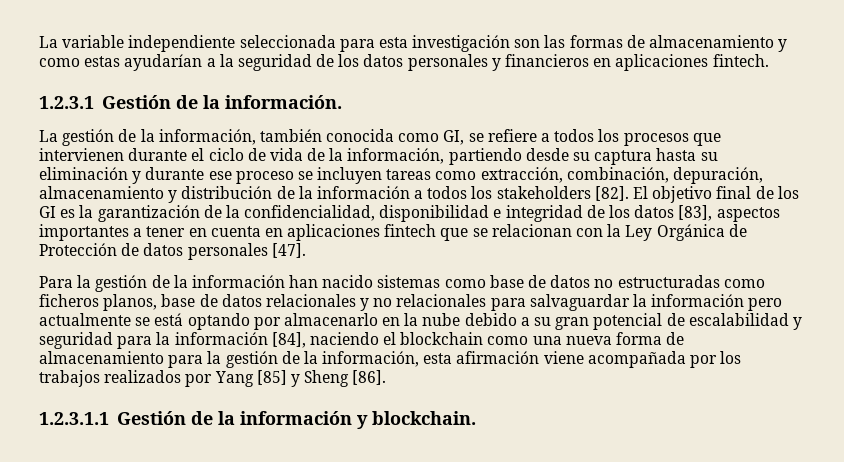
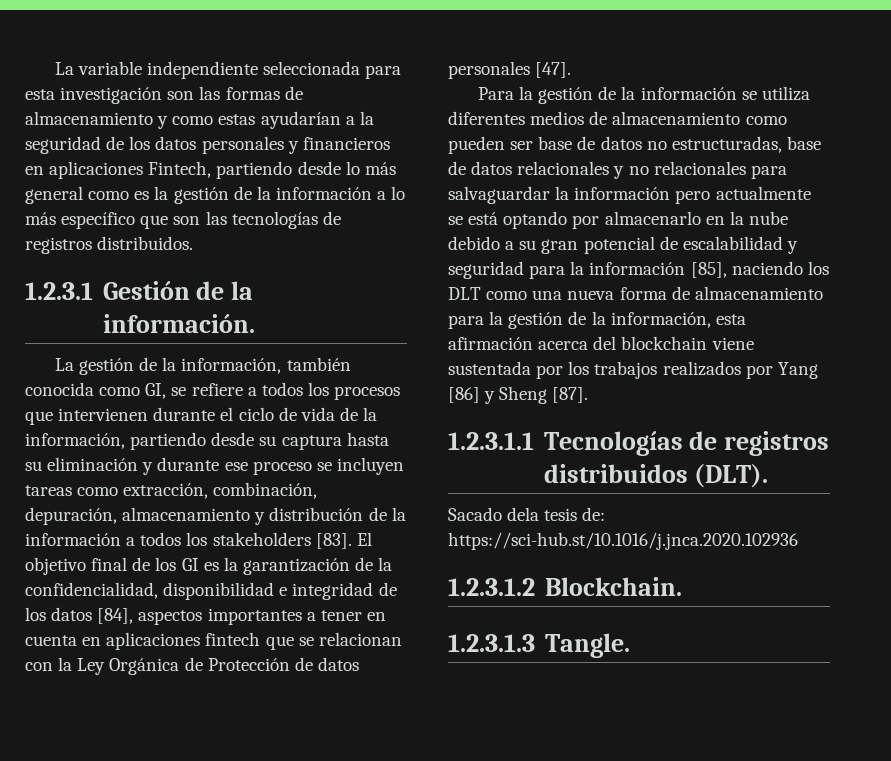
[712,54,769,67] fintech. -> [148,161,396,179] [25,186,406,204] [25,211,341,229] [25,236,194,254] Fintech, partiendo desde lo más general como es la gestión de la información a lo más específico que son las tecnologías de registros distribuidos.
[594,186,629,201] [82]. -> [315,533,352,549] [83].
[678,205,713,221] [83], -> [97,608,134,624] [84],
[289,275,765,288] [39,294,158,311] han nacido sistemas como base de datos no estructuradas como ficheros planos, -> [741,86,810,101] [448,111,787,125] [448,136,782,154] se utiliza diferentes medios de almacenamiento como pueden ser base de datos no estructuradas,
[271,332,484,348] [84], naciendo el blockchain -> [690,261,829,278] [448,287,481,300] [85], naciendo los DLT
[543,351,686,368] viene acompañada -> [538,336,754,350] [448,361,531,375] acerca del blockchain viene sustentada
[256,370,287,385] [85] -> [448,387,480,403] [86]
[352,370,387,385] [86]. -> [552,387,589,403] [87].
[116,411,476,429] Gestión de la información y blockchain. -> [543,431,830,456] [543,464,769,488] [448,507,606,521] [448,532,798,550] [448,577,682,596] [448,633,630,658] Tecnologías de registros distribuidos (DLT). // Sacado dela tesis de: https://sci-hub.st/10.1016/j.jnca.2020.102936 // 1.2.3.1.2 Blockchain. // 1.2.3.1.3 Tangle.

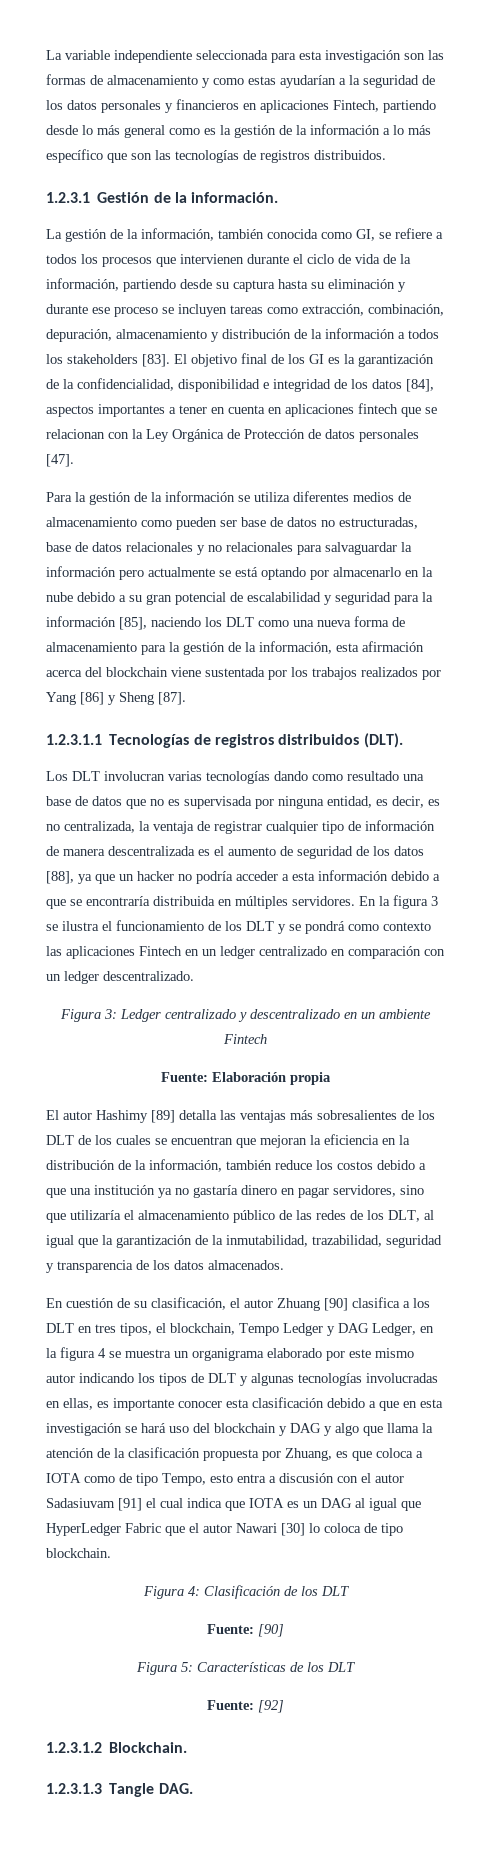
[448,507,606,521] [448,532,798,550] Sacado dela tesis de: https://sci-hub.st/10.1016/j.jnca.2020.102936 -> [46,771,424,784] [46,796,440,809] [46,820,435,834] [46,846,424,859] [46,870,440,884] [46,895,438,909] [46,920,431,934] [46,946,445,959] [46,971,194,984] [60,1009,431,1022] [223,1034,267,1044] [161,1072,331,1085] [46,1110,435,1123] [46,1134,410,1148] [46,1159,426,1172] [46,1185,424,1198] [46,1210,434,1223] [46,1235,442,1248] [46,1260,284,1273] [46,1297,430,1311] [46,1323,434,1336] [46,1347,414,1361] [46,1373,438,1386] [46,1397,443,1411] [46,1423,433,1436] [46,1447,423,1461] [46,1473,404,1486] [46,1498,421,1511] [46,1523,403,1536] [46,1548,111,1558] [142,1585,349,1599] [207,1624,284,1637] [136,1662,355,1675] [207,1700,284,1713] Los DLT involucran varias tecnologías dando como resultado una base de datos que no es supervisada por ninguna entidad, es decir, es no centralizada, la ventaja de registrar cualquier tipo de información de manera descentralizada es el aumento de seguridad de los datos [88], ya que un hacker no podría acceder a esta información debido a que se encontraría distribuida en múltiples servidores. En la figura 3 se ilustra el funcionamiento de los DLT y se pondrá como contexto las aplicaciones Fintech en un ledger centralizado en comparación con un ledger descentralizado. // Figura 3: Ledger centralizado y descentralizado en un ambiente Fintech // Fuente: Elaboración propia // El autor Hashimy [89] detalla las ventajas más sobresalientes de los DLT de los cuales se encuentran que mejoran la eficiencia en la distribución de la información, también reduce los costos debido a que una institución ya no gastaría dinero en pagar servidores, sino que utilizaría el almacenamiento público de las redes de los DLT, al igual que la garantización de la inmutabilidad, trazabilidad, seguridad y transparencia de los datos almacenados. // En cuestión de su clasificación, el autor Zhuang [90] clasifica a los DLT en tres tipos, el blockchain, Tempo Ledger y DAG Ledger, en la figura 4 se muestra un organigrama elaborado por este mismo autor indicando los tipos de DLT y algunas tecnologías involucradas en ellas, es importante conocer esta clasificación debido a que en esta investigación se hará uso del blockchain y DAG y algo que llama la atención de la clasificación propuesta por Zhuang, es que coloca a IOTA como de tipo Tempo, esto entra a discusión con el autor Sadasiuvam [91] el cual indica que IOTA es un DAG al igual que HyperLedger Fabric que el autor Nawari [30] lo coloca de tipo blockchain. // Figura 4: Clasificación de los DLT // Fuente: [90] // Figura 5: Características de los DLT // Fuente: [92]
[544,633,630,658] Tangle. -> [109,1783,193,1797] Tangle DAG.

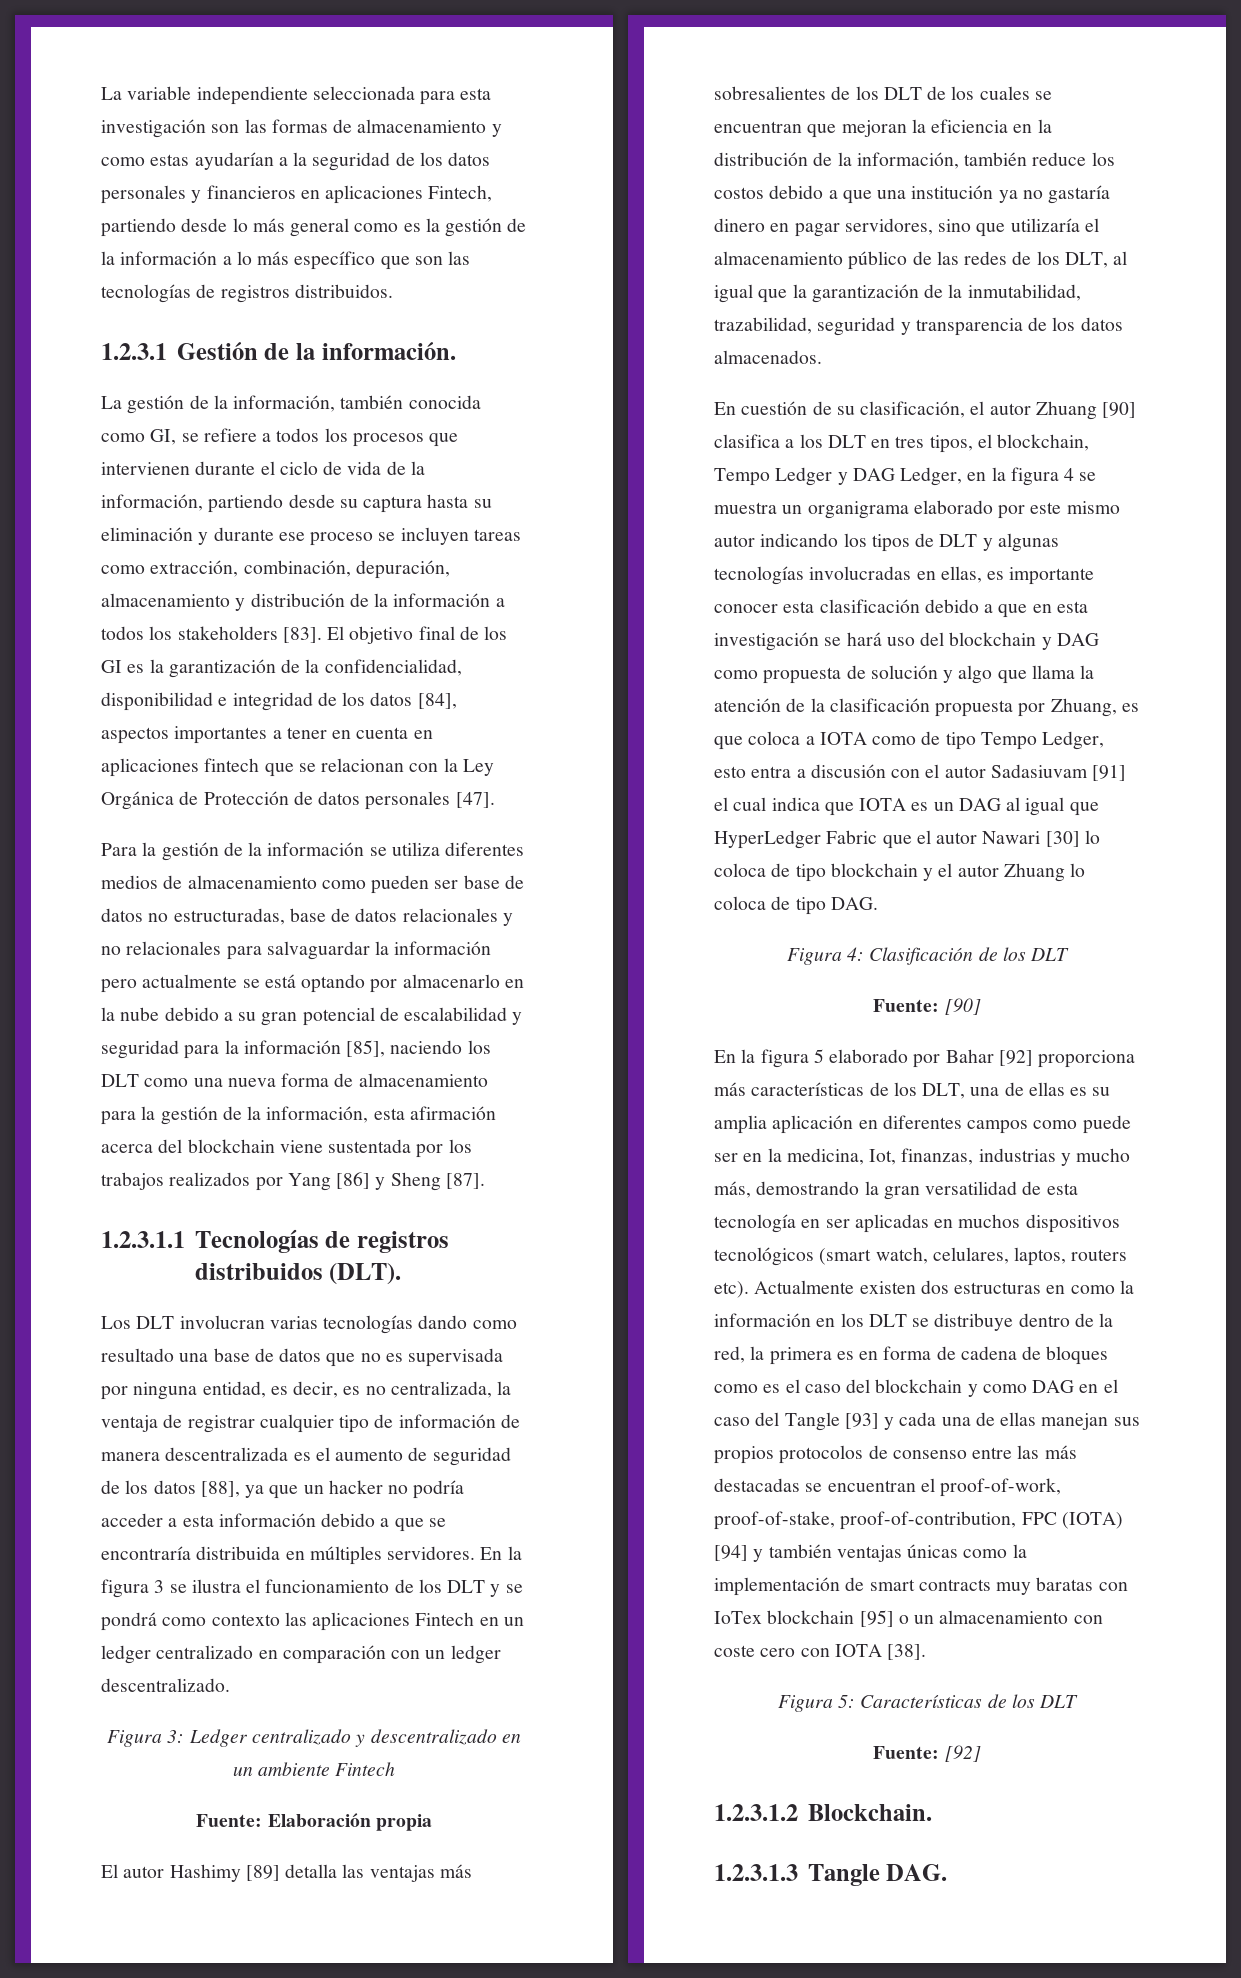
(321, 1428) none -> [714,665,938,684] como propuesta de solución
[162,1473,206,1486] Tempo, -> [980,731,1105,750] Tempo Ledger,
[46,1548,111,1558] blockchain. -> [830,863,1086,882] [714,896,878,915] blockchain y el autor Zhuang lo coloca de tipo DAG.
(284, 1630) none -> [714,1049,1136,1068] [714,1082,1111,1099] [714,1115,1131,1134] [714,1148,1131,1166] [714,1181,1078,1200] [714,1214,1120,1233] [714,1247,1128,1266] [714,1280,1134,1298] [714,1313,1114,1331] [714,1346,1109,1365] [714,1379,1118,1397] [714,1412,1140,1431] [714,1445,1077,1464] [714,1478,1062,1497] [714,1511,1123,1530] [714,1544,1027,1562] [714,1577,1128,1596] [714,1610,1103,1627] [714,1644,927,1660] // En la figura 5 elaborado por Bahar [92] proporciona más características de los DLT, una de ellas es su amplia aplicación en diferentes campos como puede ser en la medicina, Iot, finanzas, industrias y mucho más, demostrando la gran versatilidad de esta tecnología en ser aplicadas en muchos dispositivos tecnológicos (smart watch, celulares, laptos, routers etc). Actualmente existen dos estructuras en como la información en los DLT se distribuye dentro de la red, la primera es en forma de cadena de bloques como es el caso del blockchain y como DAG en el caso del Tangle [93] y cada una de ellas manejan sus propios protocolos de consenso entre las más destacadas se encuentran el proof-of-work, proof-of-stake, proof-of-contribution, FPC (IOTA) [94] y también ventajas únicas como la implementación de smart contracts muy baratas con IoTex blockchain [95] o un almacenamiento con coste cero con IOTA [38].

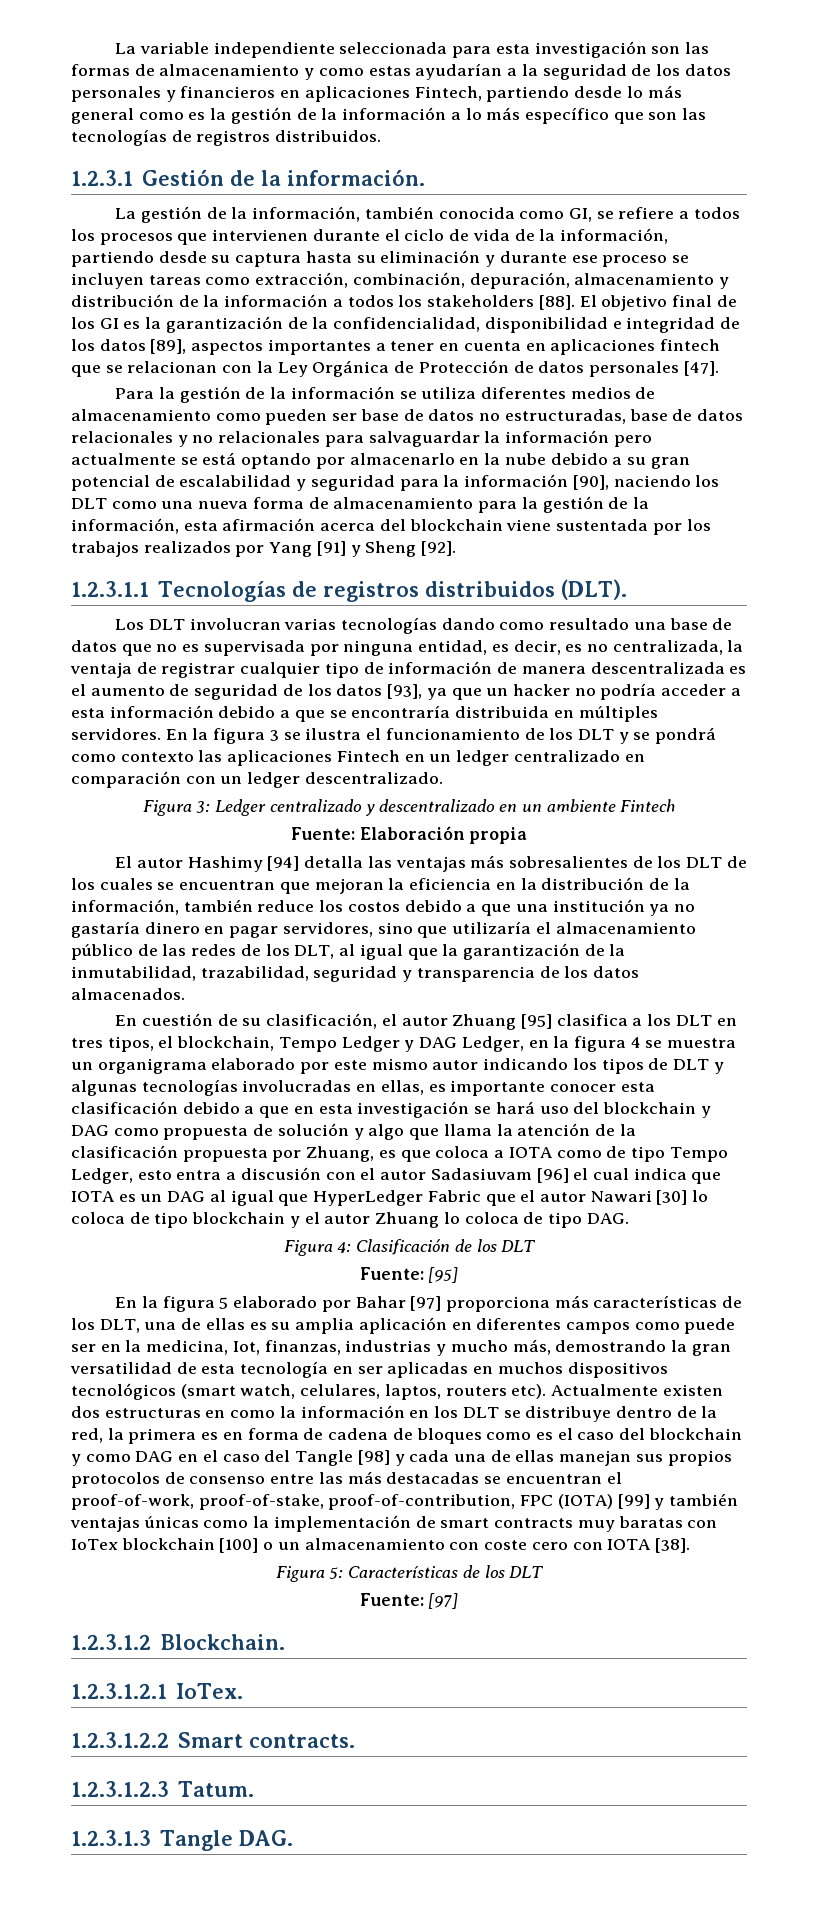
[282,627,322,643] [83]. -> [538,295,575,310] [88].
[417,693,457,709] [84], -> [150,339,187,354] [89],
[346,1040,386,1057] [85], -> [572,475,609,490] [90],
[336,1172,371,1189] [86] -> [316,541,346,556] [91]
[445,1173,485,1189] [87]. -> [421,541,457,556] [92].
[200,1481,240,1497] [88], -> [387,684,423,699] [93],
[245,1865,280,1881] [89] -> [267,856,300,871] [94]
[1102,402,1137,418] [90] -> [520,1014,552,1029] [95]
[1092,765,1127,781] [91] -> [536,1168,569,1183] [96]
[944,998,981,1015] [90] -> [428,1267,459,1283] [95]
[998,1050,1033,1066] [92] -> [410,1296,442,1311] [97]
[844,1413,879,1429] [93] -> [357,1450,390,1465] [98]
[714,1545,748,1561] [94] -> [617,1494,650,1509] [99]
[859,1610,894,1627] [95] -> [219,1538,259,1553] [100]
[944,1745,981,1762] [92] -> [428,1593,459,1609] [97]
(932, 1812) none -> [71,1683,243,1699] [71,1732,355,1748] [71,1781,254,1797] // 1.2.3.1.2.1 IoTex. // 1.2.3.1.2.2 Smart contracts. // 1.2.3.1.2.3 Tatum.

